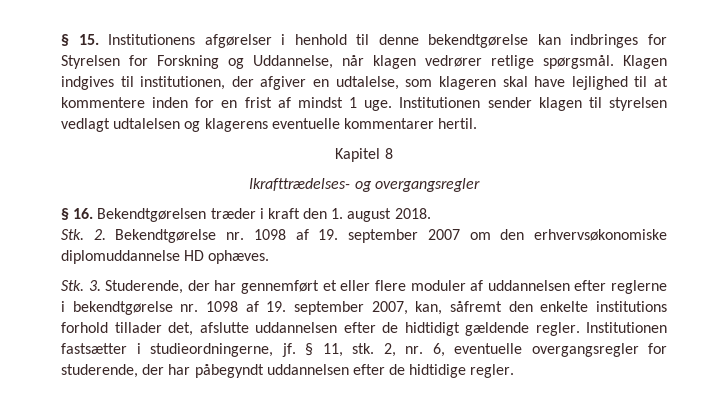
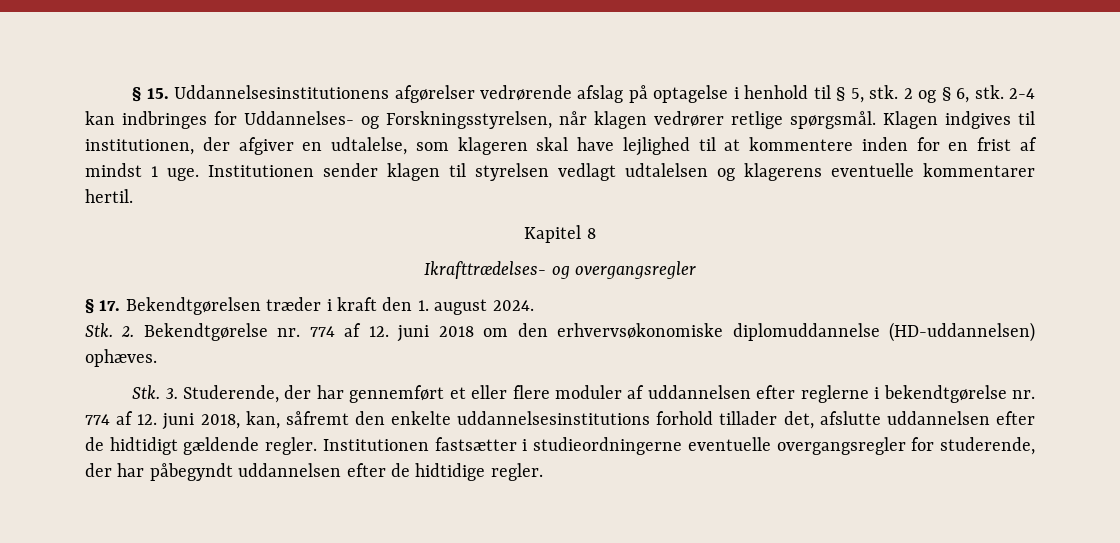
[108,34,667,48] [61,55,333,69] Institutionens afgørelser i henhold til denne bekendtgørelse kan indbringes for Styrelsen for Forskning og Uddannelse, -> [174,85,1035,103] [85,111,552,129] Uddannelsesinstitutionens afgørelser vedrørende afslag på optagelse i henhold til § 5, stk. 2 og § 6, stk. 2-4 kan indbringes for Uddannelses- og Forskningsstyrelsen,
[73,208,94,219] 16. -> [99,300,121,311] 17.
[394,208,431,219] 2018. -> [492,300,534,311] 2024.
[253,229,460,243] 1098 af 19. september 2007 -> [309,323,474,342] 774 af 12. juni 2018
[184,250,205,261] HD -> [888,322,1035,342] (HD-uddannelsen)
[205,301,408,315] 1098 af 19. september 2007, -> [85,411,240,430] 774 af 12. juni 2018,
[596,301,667,312] institutions -> [457,411,651,425] uddannelsesinstitutions
[150,343,445,357] studieordningerne, jf. § 11, stk. 2, nr. 6, -> [533,437,683,455] studieordningerne

